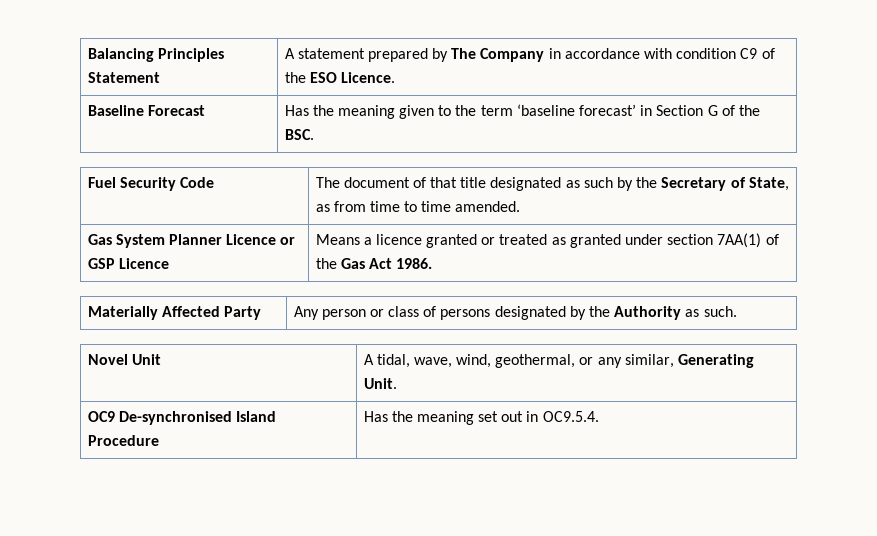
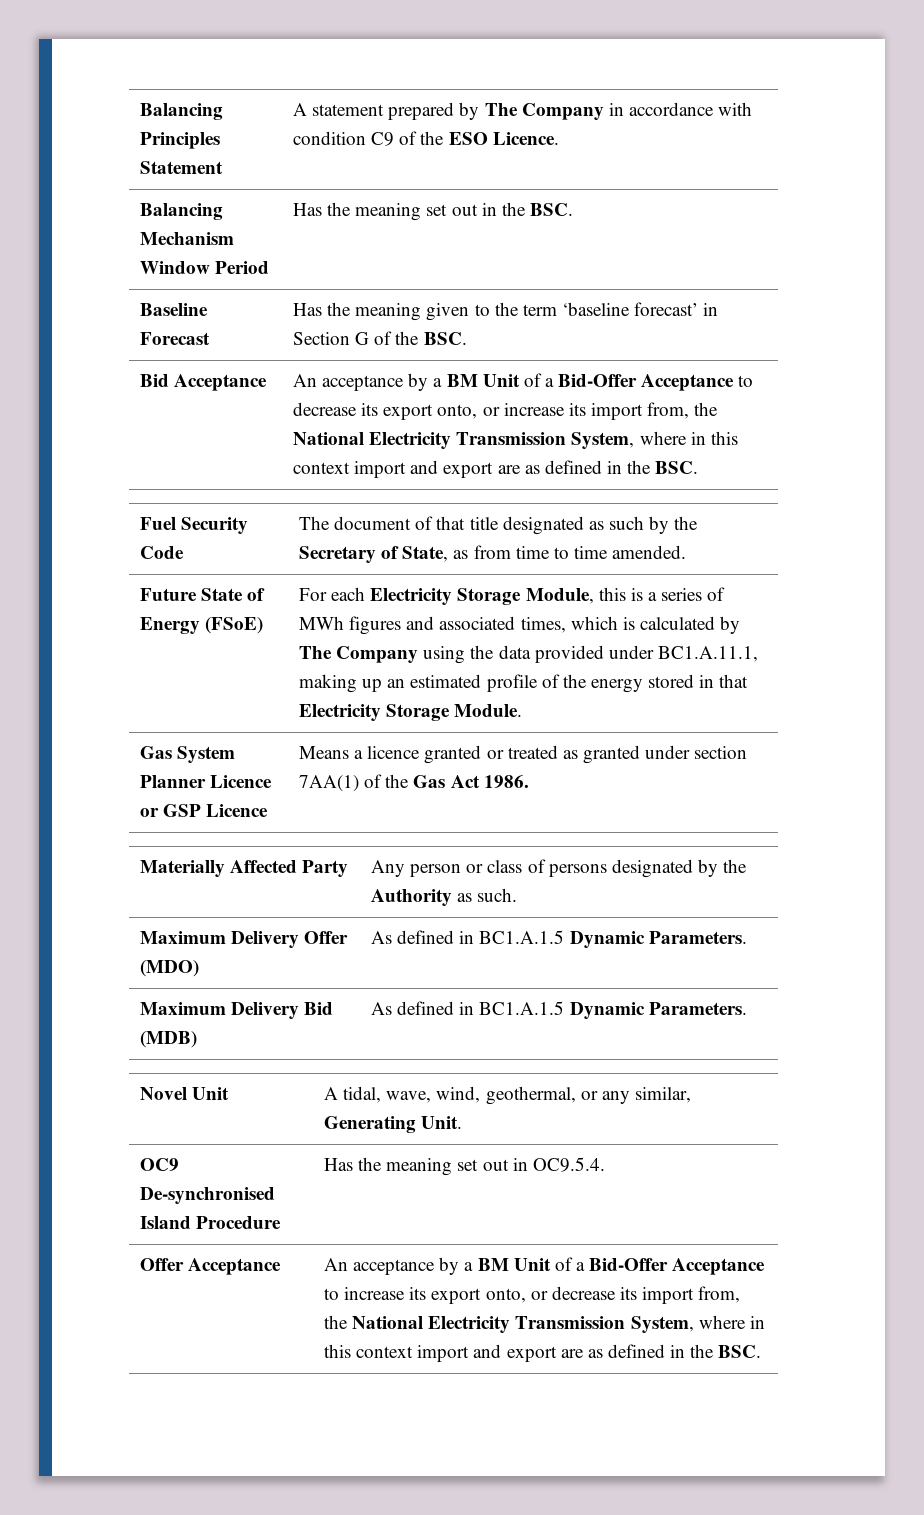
(395, 77) none -> [140,203,224,220] [140,232,235,245] [140,261,270,274] [293,202,574,221] // Balancing Mechanism Window Period | Has the meaning set out in the BSC.
(314, 134) none -> [140,374,268,391] [293,373,754,391] [293,402,719,420] [293,431,738,449] [293,460,699,478] // Bid Acceptance | An acceptance by a BM Unit of a Bid-Offer Acceptance to decrease its export onto, or increase its import from, the National Electricity Transmission System, where in this context import and export are as defined in the BSC.
(521, 206) none -> [140,588,266,601] [140,617,264,634] [299,587,726,605] [299,616,741,635] [299,645,759,664] [299,674,749,693] [299,704,523,721] // Future State of Energy (FSoE) | For each Electricity Storage Module, this is a series of MWh figures and associated times, which is calculated by The Company using the data provided under BC1.A.11.1, making up an estimated profile of the energy stored in that Electricity Storage Module.
(737, 311) none -> [140,931,349,948] [140,960,200,977] [371,930,747,948] [140,1002,334,1019] [140,1031,198,1048] [371,1001,747,1019] // Maximum Delivery Offer (MDO) | As defined in BC1.A.1.5 Dynamic Parameters. // Maximum Delivery Bid (MDB) | As defined in BC1.A.1.5 Dynamic Parameters.
(599, 416) none -> [140,1258,282,1275] [324,1257,766,1275] [324,1286,741,1304] [324,1315,765,1333] [324,1344,762,1362] // Offer Acceptance | An acceptance by a BM Unit of a Bid-Offer Acceptance to increase its export onto, or decrease its import from, the National Electricity Transmission System, where in this context import and export are as defined in the BSC.

